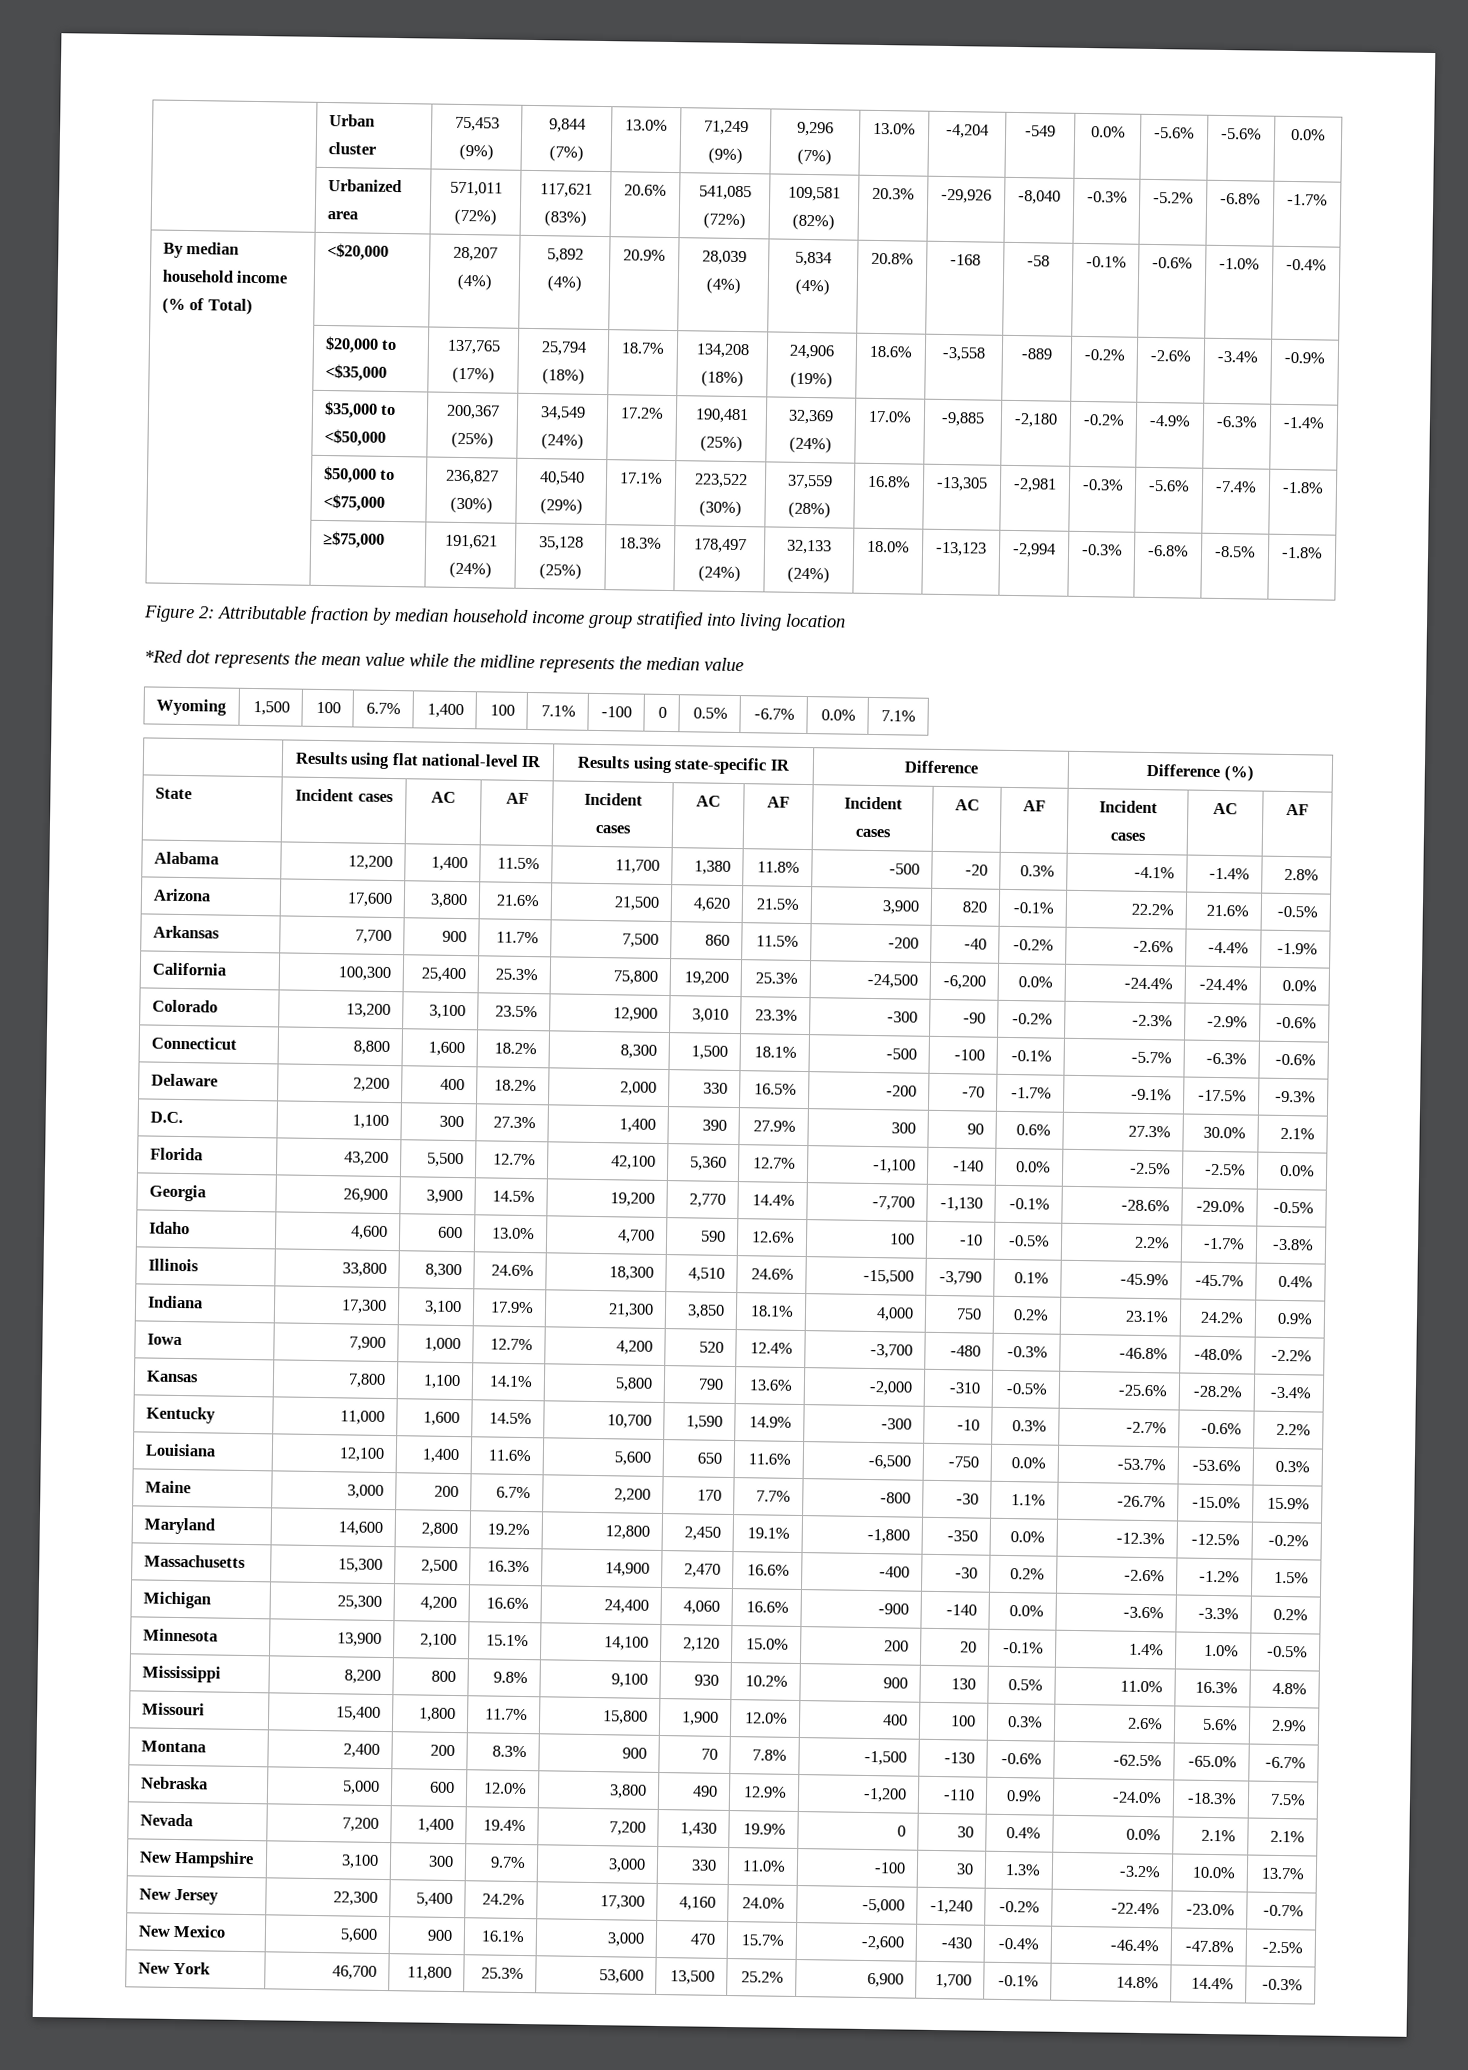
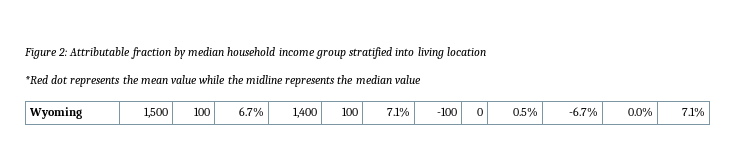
[328,114,375,127] [327,142,376,155] [454,116,500,132] [458,143,494,161] [548,118,586,133] [548,145,584,162] [625,119,668,131] [703,120,749,136] [707,147,743,165] [797,121,834,137] [797,148,832,166] [873,122,916,135] [946,123,989,139] [1025,125,1056,137] [1090,126,1126,138] [1154,126,1195,139] [1221,127,1262,140] [1291,128,1326,141] [327,179,402,193] [326,211,358,220] [449,181,503,197] [453,208,497,226] [539,183,593,198] [543,210,587,227] [624,184,667,196] [698,185,752,201] [702,212,746,230] [788,186,841,202] [792,213,835,231] [872,187,915,200] [941,188,992,204] [1018,190,1061,205] [1086,191,1128,203] [1153,191,1194,204] [1220,192,1261,205] [1287,193,1328,206] [162,241,240,258] [161,269,289,284] [161,297,253,315] [326,243,389,261] [452,246,498,262] [456,273,492,291] [546,248,584,263] [546,275,582,292] [623,249,666,261] [701,250,747,266] [705,277,741,295] [795,251,832,267] [795,278,830,296] [871,252,914,265] [950,254,981,266] [1027,255,1050,267] [1085,256,1127,268] [1152,256,1193,269] [1219,257,1260,270] [1286,258,1327,271] [324,336,398,354] [324,364,387,382] [446,339,501,355] [451,366,495,384] [540,341,587,356] [541,368,585,385] [621,342,665,354] [695,343,750,359] [700,370,744,388] [789,344,835,360] [790,371,833,389] [869,345,912,358] [942,346,985,362] [1021,348,1052,360] [1083,348,1125,361] [1150,349,1191,362] [1217,350,1258,363] [1284,351,1325,364] [323,400,397,419] [323,428,386,447] [445,404,500,420] [450,431,494,449] [539,406,586,421] [540,433,584,450] [620,407,664,419] [694,408,749,424] [699,435,743,453] [788,409,834,425] [789,436,832,454] [868,410,912,423] [941,411,985,427] [1014,413,1058,428] [1082,413,1125,426] [1149,414,1191,427] [1216,415,1258,428] [1283,416,1325,429] [322,465,396,484] [322,493,385,512] [444,469,499,485] [449,496,493,514] [538,471,585,486] [539,498,583,515] [619,472,663,484] [693,473,748,489] [698,500,742,518] [787,474,833,490] [788,501,831,519] [867,475,911,488] [936,476,988,492] [1013,477,1057,493] [1081,478,1124,491] [1148,479,1190,492] [1215,480,1257,493] [1282,481,1324,494] [322,530,385,549] [444,534,498,550] [448,561,492,579] [538,536,584,551] [538,563,582,580] [619,537,662,549] [692,538,747,554] [697,565,741,583] [786,539,832,555] [787,566,830,584] [867,540,910,553] [935,541,987,557] [1012,542,1056,558] [1080,543,1123,556] [1147,544,1189,557] [1214,545,1256,558] [1281,546,1323,559] | Urban cluster | 75,453 (9%) | 9,844 (7%) | 13.0% | 71,249 (9%) | 9,296 (7%) | 13.0% | -4,204 | -549 | 0.0% | -5.6% | -5.6% | 0.0% // | Urbanized area | 571,011 (72%) | 117,621 (83%) | 20.6% | 541,085 (72%) | 109,581 (82%) | 20.3% | -29,926 | -8,040 | -0.3% | -5.2% | -6.8% | -1.7% // By median household income (% of Total) | <$20,000 | 28,207 (4%) | 5,892 (4%) | 20.9% | 28,039 (4%) | 5,834 (4%) | 20.8% | -168 | -58 | -0.1% | -0.6% | -1.0% | -0.4% // | $20,000 to <$35,000 | 137,765 (17%) | 25,794 (18%) | 18.7% | 134,208 (18%) | 24,906 (19%) | 18.6% | -3,558 | -889 | -0.2% | -2.6% | -3.4% | -0.9% // | $35,000 to <$50,000 | 200,367 (25%) | 34,549 (24%) | 17.2% | 190,481 (25%) | 32,369 (24%) | 17.0% | -9,885 | -2,180 | -0.2% | -4.9% | -6.3% | -1.4% // | $50,000 to <$75,000 | 236,827 (30%) | 40,540 (29%) | 17.1% | 223,522 (30%) | 37,559 (28%) | 16.8% | -13,305 | -2,981 | -0.3% | -5.6% | -7.4% | -1.8% // | ≥$75,000 | 191,621 (24%) | 35,128 (25%) | 18.3% | 178,497 (24%) | 32,133 (24%) | 18.0% | -13,123 | -2,994 | -0.3% | -6.8% | -8.5% | -1.8% // -> (24, 53) none
[294,751,543,769] [577,755,790,775] [903,760,978,774] [1146,763,1254,782] [154,787,192,800] [295,788,394,803] [431,791,456,803] [505,792,529,804] [583,792,643,806] [594,824,632,834] [696,795,721,807] [767,796,790,808] [843,796,903,810] [854,828,891,838] [954,799,980,811] [1023,800,1046,812] [1098,800,1158,814] [1109,832,1146,841] [1213,802,1238,815] [1286,803,1309,816] [153,851,219,865] [348,855,394,871] [431,856,469,872] [497,857,541,870] [615,859,661,874] [694,860,732,875] [757,861,801,873] [889,863,921,875] [965,864,989,876] [1020,865,1056,877] [1134,866,1176,879] [1209,867,1251,880] [1284,868,1320,881] [152,888,211,902] [347,892,394,908] [430,893,469,909] [496,894,541,907] [614,896,660,911] [693,897,731,912] [756,898,800,910] [882,900,920,915] [962,901,988,913] [1013,902,1055,914] [1131,903,1175,916] [1206,904,1250,917] [1277,905,1319,918] [152,925,220,939] [355,929,393,945] [442,930,468,943] [496,931,540,944] [622,933,660,948] [705,934,731,946] [756,935,800,947] [888,937,920,949] [964,938,988,950] [1013,939,1055,951] [1133,940,1175,953] [1208,941,1250,954] [1277,942,1319,955] [151,962,226,976] [338,966,392,982] [421,967,467,983] [495,968,539,981] [613,970,659,985] [684,971,730,986] [755,972,799,984] [867,973,919,989] [943,975,987,990] [1018,976,1054,988] [1124,977,1174,990] [1199,978,1249,991] [1282,979,1318,992] [151,999,218,1013] [346,1003,392,1019] [429,1004,467,1020] [495,1005,539,1018] [613,1007,659,1022] [692,1008,730,1023] [755,1009,799,1021] [887,1011,919,1023] [963,1012,987,1024] [1012,1013,1054,1025] [1132,1014,1174,1027] [1207,1015,1249,1028] [1276,1016,1318,1029] [150,1036,237,1050] [353,1040,391,1056] [428,1041,466,1057] [494,1042,538,1055] [620,1044,658,1059] [691,1045,729,1060] [754,1046,798,1058] [886,1048,918,1060] [954,1049,986,1061] [1011,1050,1053,1062] [1131,1051,1173,1064] [1206,1052,1248,1065] [1275,1053,1317,1066] [150,1073,218,1087] [353,1077,391,1093] [440,1078,466,1091] [494,1079,538,1092] [620,1081,658,1096] [703,1082,729,1094] [754,1083,798,1095] [886,1085,918,1097] [962,1086,986,1098] [1011,1087,1053,1099] [1131,1088,1173,1101] [1198,1089,1248,1102] [1275,1090,1317,1103] [149,1111,183,1124] [352,1114,390,1130] [439,1115,465,1128] [493,1116,537,1129] [619,1118,657,1133] [702,1119,728,1131] [753,1120,797,1132] [891,1122,917,1134] [967,1123,985,1135] [1016,1124,1052,1136] [1128,1125,1172,1138] [1203,1126,1247,1139] [1280,1127,1316,1140] [149,1147,203,1161] [344,1151,390,1167] [427,1152,465,1168] [493,1153,537,1166] [611,1155,657,1170] [690,1156,728,1171] [753,1157,797,1169] [873,1159,917,1174] [953,1160,985,1172] [1016,1161,1052,1173] [1130,1162,1172,1175] [1205,1163,1247,1176] [1280,1164,1316,1177] [148,1184,206,1202] [343,1188,389,1204] [426,1189,464,1205] [492,1190,536,1203] [610,1192,656,1207] [689,1193,727,1208] [752,1194,796,1206] [872,1196,916,1211] [940,1197,984,1212] [1009,1198,1051,1210] [1121,1199,1171,1212] [1196,1200,1246,1213] [1273,1201,1315,1214] [148,1221,190,1235] [350,1225,389,1241] [438,1226,464,1239] [492,1227,536,1240] [617,1229,656,1244] [701,1230,727,1242] [751,1231,796,1243] [889,1233,916,1245] [959,1234,984,1246] [1008,1235,1051,1247] [1134,1236,1171,1249] [1203,1237,1246,1250] [1272,1238,1315,1251] [147,1258,199,1272] [342,1262,388,1278] [425,1263,463,1279] [491,1264,535,1277] [609,1266,655,1281] [688,1267,726,1282] [751,1268,795,1280] [863,1269,915,1285] [939,1271,983,1286] [1014,1272,1050,1284] [1120,1273,1170,1286] [1195,1274,1245,1287] [1278,1275,1314,1288] [146,1295,203,1309] [341,1299,388,1315] [424,1300,463,1316] [490,1301,535,1314] [608,1303,655,1318] [687,1304,726,1319] [750,1305,795,1317] [876,1307,915,1322] [956,1308,983,1320] [1013,1309,1050,1321] [1125,1310,1170,1323] [1200,1311,1245,1324] [1277,1312,1314,1325] [146,1333,182,1346] [349,1336,387,1351] [424,1337,462,1353] [490,1338,534,1351] [616,1340,654,1355] [699,1341,725,1353] [750,1342,794,1354] [870,1344,914,1359] [950,1345,982,1357] [1007,1345,1049,1358] [1119,1347,1169,1360] [1194,1348,1244,1361] [1271,1349,1313,1362] [145,1370,199,1383] [348,1373,387,1388] [423,1374,462,1390] [489,1375,534,1388] [615,1377,654,1392] [698,1378,725,1390] [749,1379,794,1391] [869,1381,913,1396] [949,1382,981,1394] [1006,1382,1048,1395] [1118,1384,1168,1397] [1193,1385,1243,1398] [1270,1386,1312,1399] [145,1406,216,1424] [340,1410,386,1425] [423,1411,461,1427] [489,1412,533,1425] [607,1414,653,1429] [686,1415,724,1430] [749,1416,793,1428] [881,1418,913,1430] [957,1419,981,1431] [1012,1420,1048,1432] [1126,1421,1168,1434] [1201,1422,1243,1435] [1276,1423,1312,1436] [144,1443,216,1457] [339,1447,385,1462] [422,1448,460,1464] [488,1449,532,1462] [614,1451,652,1466] [697,1452,723,1464] [748,1453,792,1465] [868,1454,912,1470] [948,1456,980,1468] [1011,1457,1047,1469] [1117,1458,1167,1471] [1192,1459,1242,1472] [1275,1460,1311,1473] [144,1480,191,1494] [347,1484,385,1499] [434,1485,460,1498] [496,1486,532,1499] [614,1488,652,1503] [697,1489,723,1501] [756,1490,792,1502] [880,1492,912,1504] [956,1493,980,1505] [1011,1494,1047,1506] [1117,1495,1167,1508] [1192,1496,1242,1509] [1267,1497,1311,1510] [143,1517,215,1535] [338,1521,384,1536] [421,1522,459,1538] [487,1523,531,1536] [605,1525,651,1540] [684,1526,722,1541] [747,1527,791,1539] [867,1528,911,1544] [947,1530,979,1542] [1010,1531,1046,1543] [1116,1532,1166,1545] [1191,1533,1241,1546] [1268,1534,1310,1547] [143,1554,246,1568] [338,1558,384,1573] [421,1559,459,1575] [487,1560,531,1573] [605,1562,651,1577] [684,1563,722,1578] [747,1564,791,1576] [879,1566,911,1578] [955,1567,979,1579] [1010,1568,1046,1580] [1124,1569,1166,1582] [1199,1570,1241,1583] [1274,1571,1310,1584] [142,1591,211,1609] [337,1595,383,1610] [420,1596,458,1612] [486,1597,530,1610] [604,1599,650,1614] [683,1600,721,1615] [746,1601,790,1613] [878,1603,910,1615] [946,1604,978,1616] [1009,1605,1045,1617] [1123,1606,1165,1619] [1198,1607,1240,1620] [1273,1608,1309,1621] [142,1628,218,1642] [337,1632,383,1647] [420,1633,458,1649] [486,1634,530,1647] [604,1636,650,1651] [683,1637,721,1652] [746,1638,790,1650] [884,1640,910,1652] [960,1641,978,1653] [1003,1641,1045,1654] [1129,1643,1165,1656] [1204,1644,1240,1657] [1267,1645,1309,1658] [141,1665,221,1683] [344,1669,382,1684] [431,1670,457,1683] [493,1671,529,1684] [611,1673,649,1688] [694,1674,720,1686] [745,1675,789,1687] [883,1677,909,1689] [951,1678,977,1690] [1008,1679,1044,1691] [1120,1680,1164,1693] [1195,1681,1239,1694] [1272,1682,1308,1695] [141,1702,205,1716] [336,1706,382,1721] [419,1707,457,1723] [485,1708,529,1721] [603,1710,649,1725] [681,1711,720,1726] [745,1712,789,1724] [883,1714,909,1726] [951,1715,977,1727] [1008,1716,1044,1728] [1127,1717,1164,1730] [1202,1718,1239,1731] [1271,1719,1308,1732] [140,1740,206,1753] [343,1743,381,1758] [430,1744,456,1757] [492,1745,528,1758] [622,1747,648,1759] [701,1748,719,1760] [752,1749,788,1761] [864,1750,908,1766] [944,1752,976,1764] [1001,1752,1043,1765] [1113,1754,1163,1767] [1188,1755,1238,1768] [1265,1756,1307,1769] [140,1776,208,1790] [342,1780,381,1795] [429,1781,456,1794] [483,1782,528,1795] [609,1784,648,1799] [692,1785,719,1797] [743,1786,788,1798] [863,1787,908,1803] [943,1789,976,1801] [1006,1790,1043,1802] [1112,1791,1163,1804] [1187,1792,1238,1805] [1270,1793,1307,1806] [139,1813,193,1827] [342,1817,380,1832] [417,1818,455,1834] [483,1819,527,1832] [609,1821,647,1836] [680,1822,718,1837] [743,1823,787,1835] [897,1825,907,1837] [957,1826,975,1838] [1006,1827,1042,1839] [1126,1828,1162,1841] [1201,1829,1237,1842] [1270,1830,1306,1843] [138,1850,255,1869] [341,1854,380,1869] [428,1855,455,1868] [490,1856,527,1869] [608,1858,647,1873] [691,1859,718,1871] [742,1860,787,1872] [874,1862,907,1874] [956,1863,975,1875] [1005,1864,1042,1876] [1119,1865,1162,1878] [1192,1866,1236,1879] [1261,1867,1305,1880] [138,1888,220,1905] [333,1891,379,1906] [416,1892,454,1908] [482,1893,526,1906] [600,1895,646,1910] [679,1896,717,1911] [742,1897,786,1909] [862,1898,906,1914] [930,1899,974,1915] [999,1900,1041,1913] [1111,1902,1161,1915] [1186,1903,1236,1916] [1263,1904,1305,1917] [137,1924,227,1938] [340,1928,379,1943] [427,1929,454,1942] [481,1930,525,1943] [607,1932,645,1947] [690,1933,716,1945] [741,1934,785,1946] [861,1935,905,1951] [941,1937,973,1949] [998,1937,1040,1950] [1110,1939,1160,1952] [1185,1940,1235,1953] [1262,1941,1304,1954] [137,1961,212,1975] [332,1965,378,1980] [407,1966,453,1982] [481,1967,525,1980] [599,1969,645,1984] [670,1970,716,1985] [741,1971,785,1983] [867,1973,905,1988] [935,1974,973,1989] [998,1974,1040,1987] [1116,1976,1160,1989] [1191,1977,1235,1990] [1262,1978,1304,1991] // | Results using flat national-level IR | Results using state-specific IR | Difference | Difference (%) // State | Incident cases | AC | AF | Incident cases | AC | AF | Incident cases | AC | AF | Incident cases | AC | AF // Alabama | 12,200 | 1,400 | 11.5% | 11,700 | 1,380 | 11.8% | -500 | -20 | 0.3% | -4.1% | -1.4% | 2.8% // Arizona | 17,600 | 3,800 | 21.6% | 21,500 | 4,620 | 21.5% | 3,900 | 820 | -0.1% | 22.2% | 21.6% | -0.5% // Arkansas | 7,700 | 900 | 11.7% | 7,500 | 860 | 11.5% | -200 | -40 | -0.2% | -2.6% | -4.4% | -1.9% // California | 100,300 | 25,400 | 25.3% | 75,800 | 19,200 | 25.3% | -24,500 | -6,200 | 0.0% | -24.4% | -24.4% | 0.0% // Colorado | 13,200 | 3,100 | 23.5% | 12,900 | 3,010 | 23.3% | -300 | -90 | -0.2% | -2.3% | -2.9% | -0.6% // Connecticut | 8,800 | 1,600 | 18.2% | 8,300 | 1,500 | 18.1% | -500 | -100 | -0.1% | -5.7% | -6.3% | -0.6% // Delaware | 2,200 | 400 | 18.2% | 2,000 | 330 | 16.5% | -200 | -70 | -1.7% | -9.1% | -17.5% | -9.3% // D.C. | 1,100 | 300 | 27.3% | 1,400 | 390 | 27.9% | 300 | 90 | 0.6% | 27.3% | 30.0% | 2.1% // Florida | 43,200 | 5,500 | 12.7% | 42,100 | 5,360 | 12.7% | -1,100 | -140 | 0.0% | -2.5% | -2.5% | 0.0% // Georgia | 26,900 | 3,900 | 14.5% | 19,200 | 2,770 | 14.4% | -7,700 | -1,130 | -0.1% | -28.6% | -29.0% | -0.5% // Idaho | 4,600 | 600 | 13.0% | 4,700 | 590 | 12.6% | 100 | -10 | -0.5% | 2.2% | -1.7% | -3.8% // Illinois | 33,800 | 8,300 | 24.6% | 18,300 | 4,510 | 24.6% | -15,500 | -3,790 | 0.1% | -45.9% | -45.7% | 0.4% // Indiana | 17,300 | 3,100 | 17.9% | 21,300 | 3,850 | 18.1% | 4,000 | 750 | 0.2% | 23.1% | 24.2% | 0.9% // Iowa | 7,900 | 1,000 | 12.7% | 4,200 | 520 | 12.4% | -3,700 | -480 | -0.3% | -46.8% | -48.0% | -2.2% // Kansas | 7,800 | 1,100 | 14.1% | 5,800 | 790 | 13.6% | -2,000 | -310 | -0.5% | -25.6% | -28.2% | -3.4% // Kentucky | 11,000 | 1,600 | 14.5% | 10,700 | 1,590 | 14.9% | -300 | -10 | 0.3% | -2.7% | -0.6% | 2.2% // Louisiana | 12,100 | 1,400 | 11.6% | 5,600 | 650 | 11.6% | -6,500 | -750 | 0.0% | -53.7% | -53.6% | 0.3% // Maine | 3,000 | 200 | 6.7% | 2,200 | 170 | 7.7% | -800 | -30 | 1.1% | -26.7% | -15.0% | 15.9% // Maryland | 14,600 | 2,800 | 19.2% | 12,800 | 2,450 | 19.1% | -1,800 | -350 | 0.0% | -12.3% | -12.5% | -0.2% // Massachusetts | 15,300 | 2,500 | 16.3% | 14,900 | 2,470 | 16.6% | -400 | -30 | 0.2% | -2.6% | -1.2% | 1.5% // Michigan | 25,300 | 4,200 | 16.6% | 24,400 | 4,060 | 16.6% | -900 | -140 | 0.0% | -3.6% | -3.3% | 0.2% // Minnesota | 13,900 | 2,100 | 15.1% | 14,100 | 2,120 | 15.0% | 200 | 20 | -0.1% | 1.4% | 1.0% | -0.5% // Mississippi | 8,200 | 800 | 9.8% | 9,100 | 930 | 10.2% | 900 | 130 | 0.5% | 11.0% | 16.3% | 4.8% // Missouri | 15,400 | 1,800 | 11.7% | 15,800 | 1,900 | 12.0% | 400 | 100 | 0.3% | 2.6% | 5.6% | 2.9% // Montana | 2,400 | 200 | 8.3% | 900 | 70 | 7.8% | -1,500 | -130 | -0.6% | -62.5% | -65.0% | -6.7% // Nebraska | 5,000 | 600 | 12.0% | 3,800 | 490 | 12.9% | -1,200 | -110 | 0.9% | -24.0% | -18.3% | 7.5% // Nevada | 7,200 | 1,400 | 19.4% | 7,200 | 1,430 | 19.9% | 0 | 30 | 0.4% | 0.0% | 2.1% | 2.1% // New Hampshire | 3,100 | 300 | 9.7% | 3,000 | 330 | 11.0% | -100 | 30 | 1.3% | -3.2% | 10.0% | 13.7% // New Jersey | 22,300 | 5,400 | 24.2% | 17,300 | 4,160 | 24.0% | -5,000 | -1,240 | -0.2% | -22.4% | -23.0% | -0.7% // New Mexico | 5,600 | 900 | 16.1% | 3,000 | 470 | 15.7% | -2,600 | -430 | -0.4% | -46.4% | -47.8% | -2.5% // New York | 46,700 | 11,800 | 25.3% | 53,600 | 13,500 | 25.2% | 6,900 | 1,700 | -0.1% | 14.8% | 14.4% | -0.3% -> (705, 112) none

